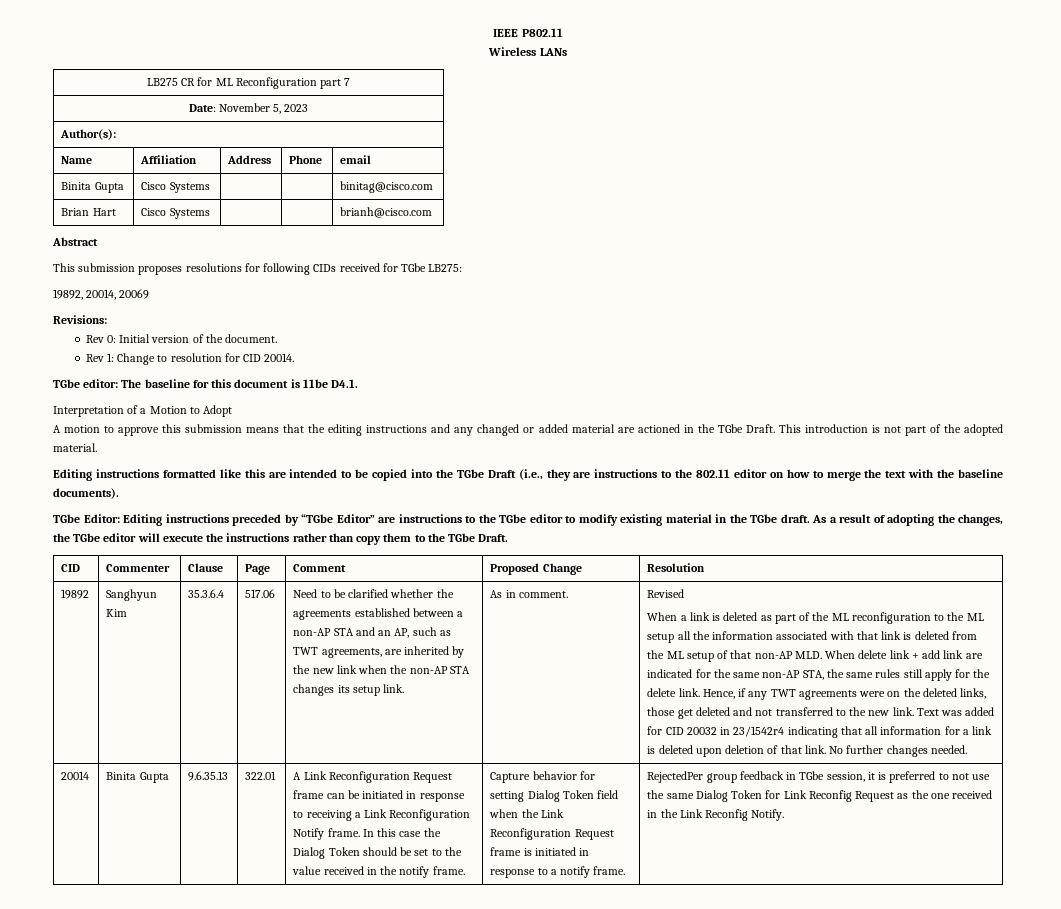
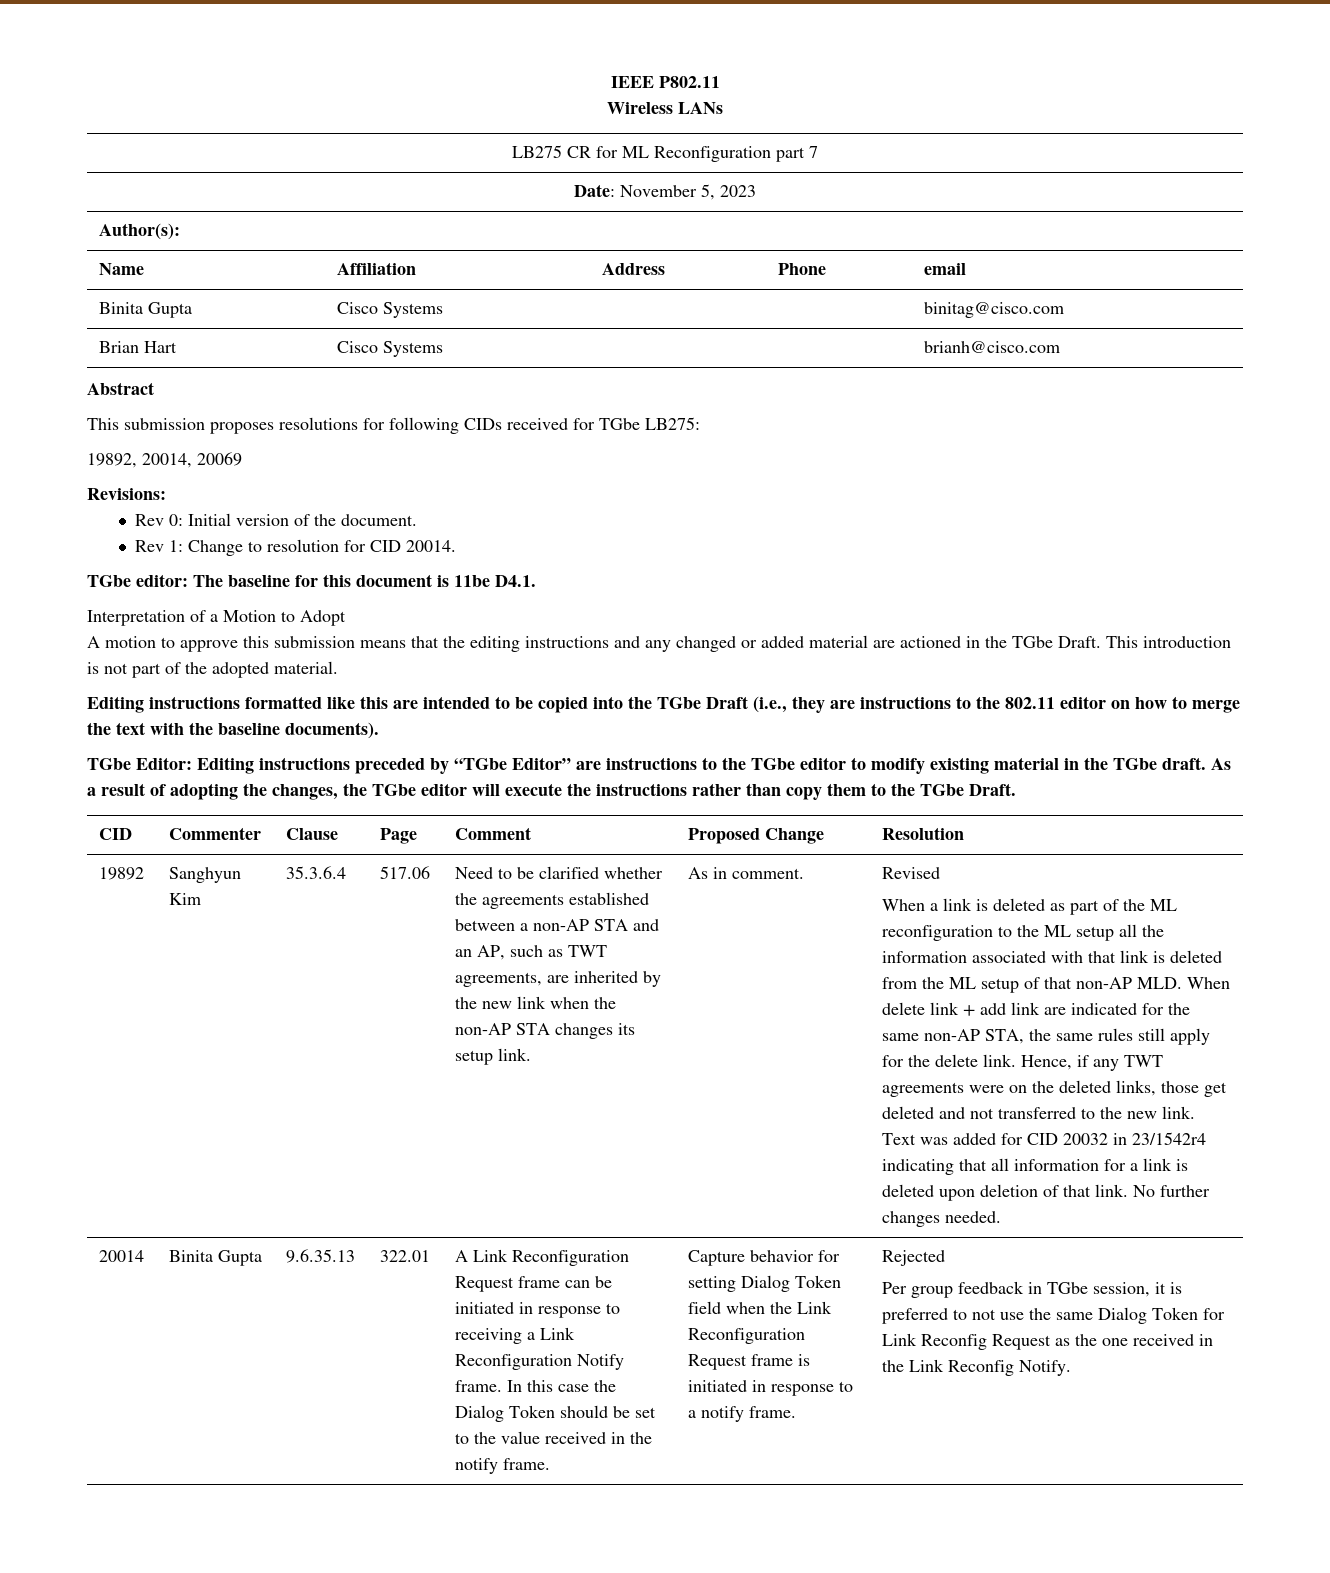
[647,771,704,783] RejectedPer -> [882,1250,946,1266] [882,1282,908,1294] Rejected // Per

